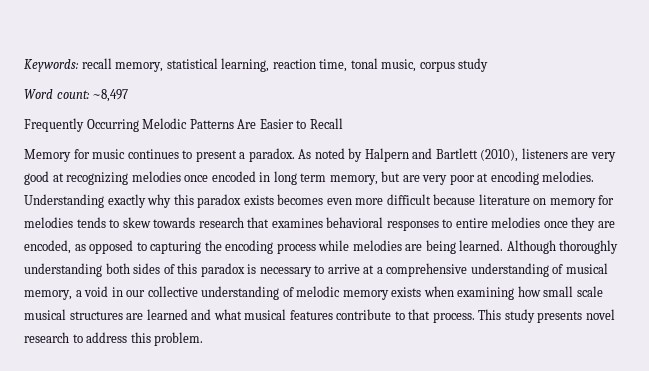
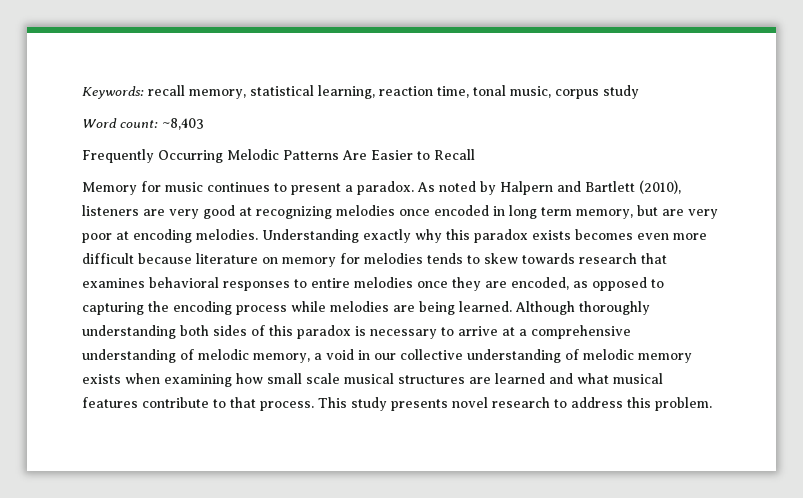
[92,89,129,102] ~8,497 -> [162,118,204,130] ~8,403
[565,263,608,274] musical -> [198,349,249,360] melodic

